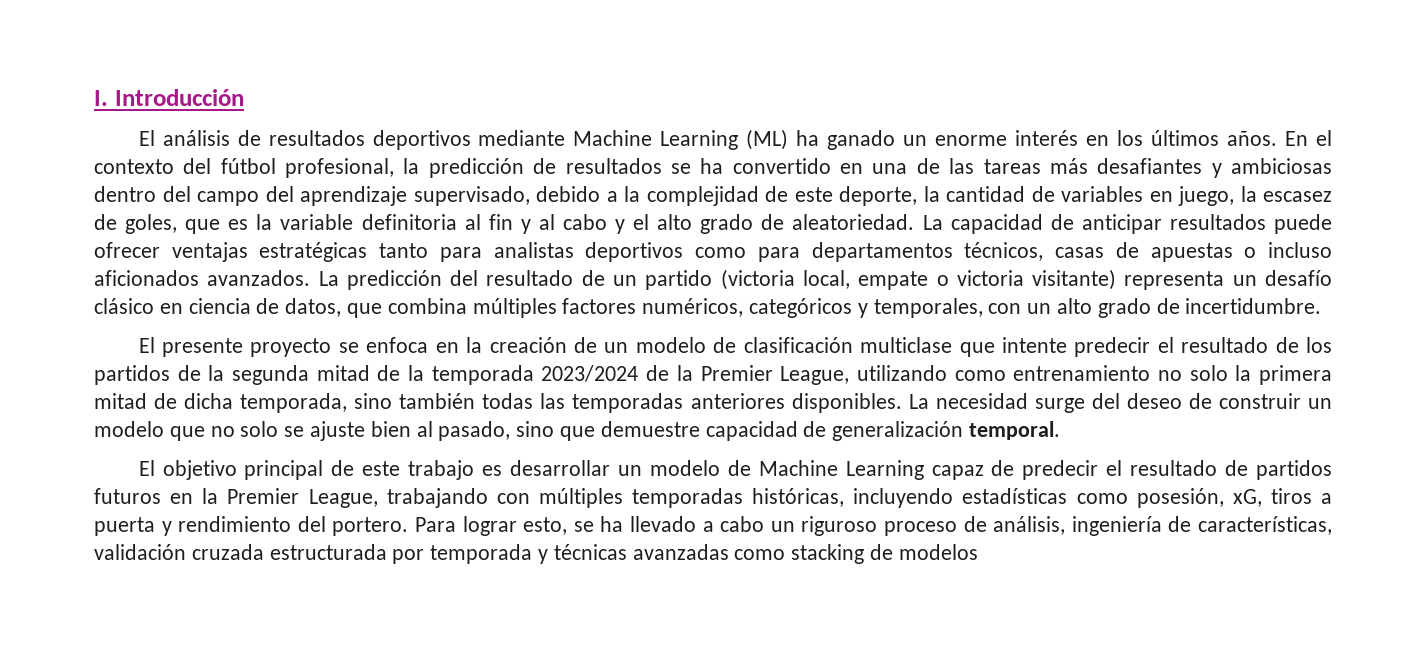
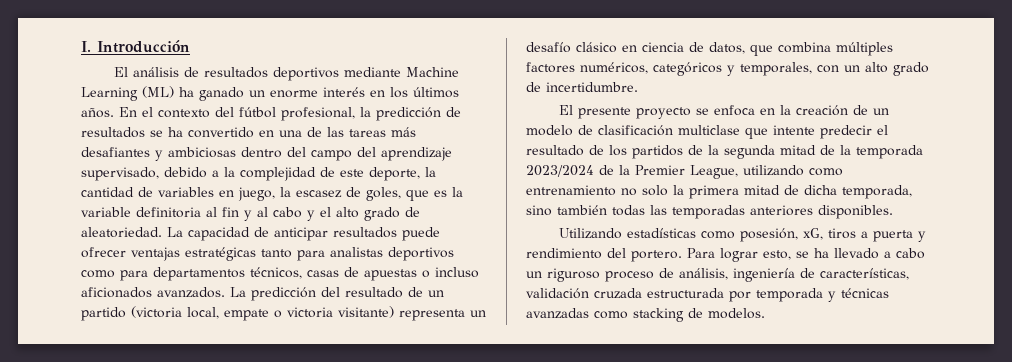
[908,393,1333,413] [94,421,1061,441] [138,460,1332,480] [94,488,954,508] La necesidad surge del deseo de construir un modelo que no solo se ajuste bien al pasado, sino que demuestre capacidad de generalización temporal. // El objetivo principal de este trabajo es desarrollar un modelo de Machine Learning capaz de predecir el resultado de partidos futuros en la Premier League, trabajando con múltiples temporadas históricas, incluyendo -> [558,228,622,239] // Utilizando
[898,544,978,560] modelos -> [708,308,765,319] modelos.

